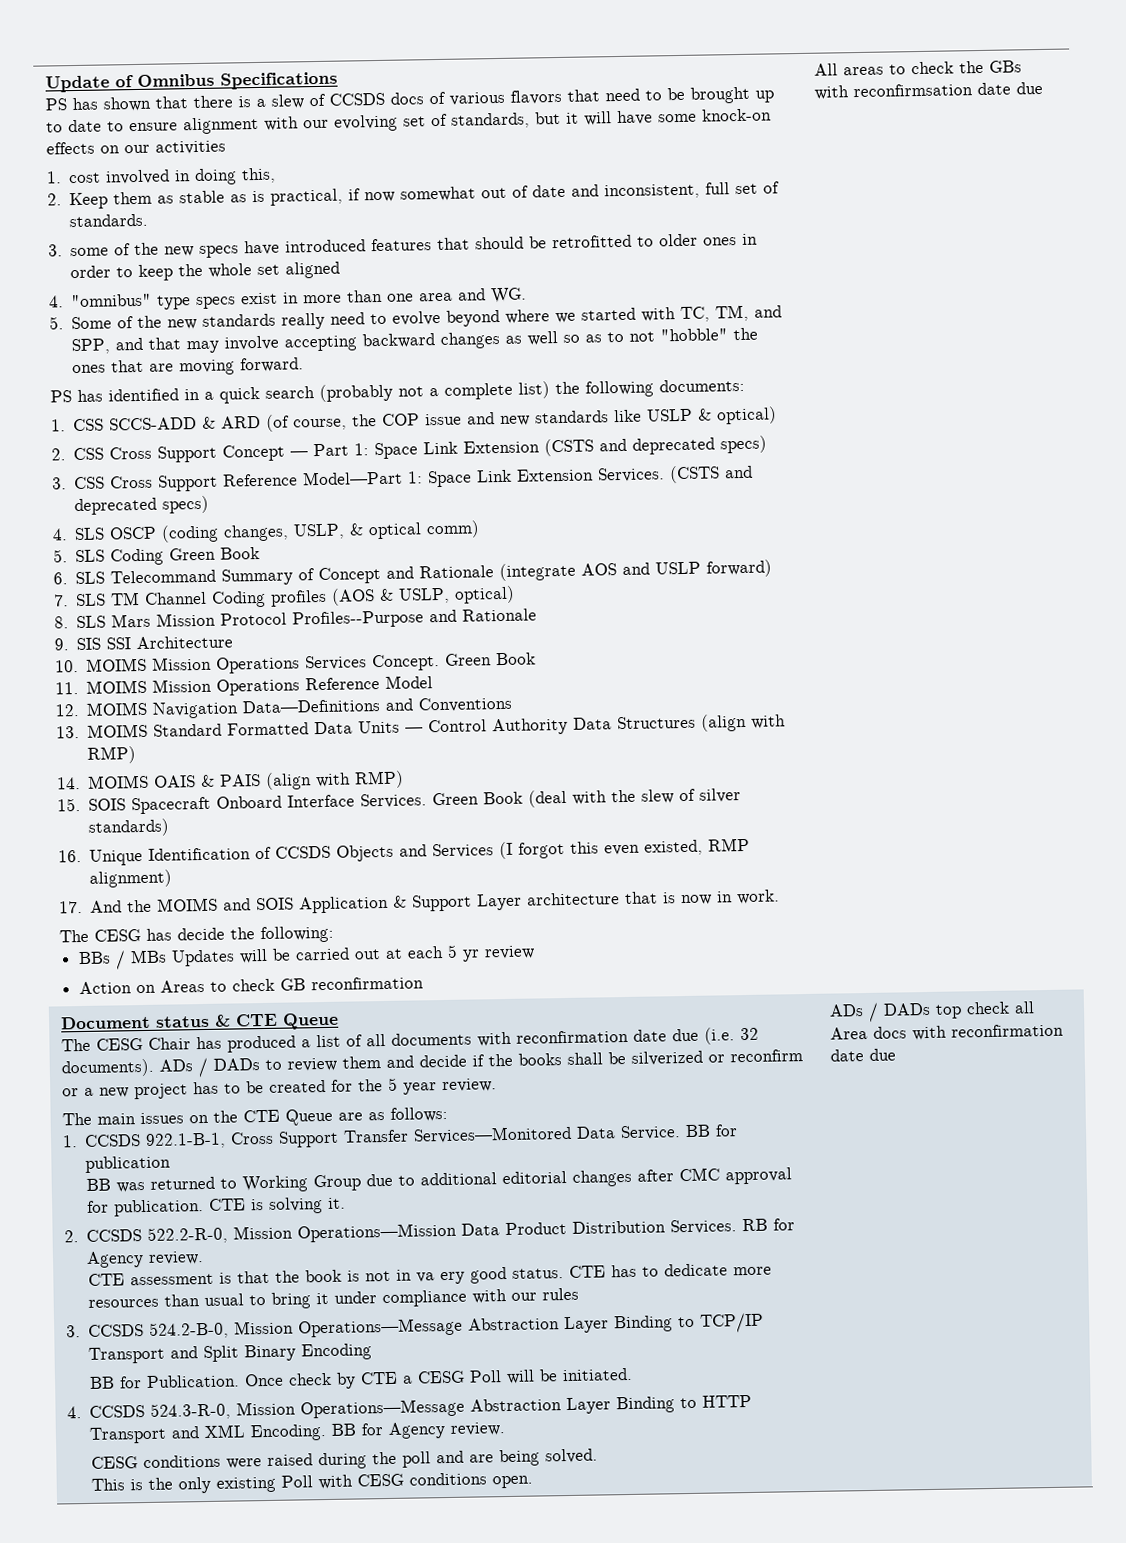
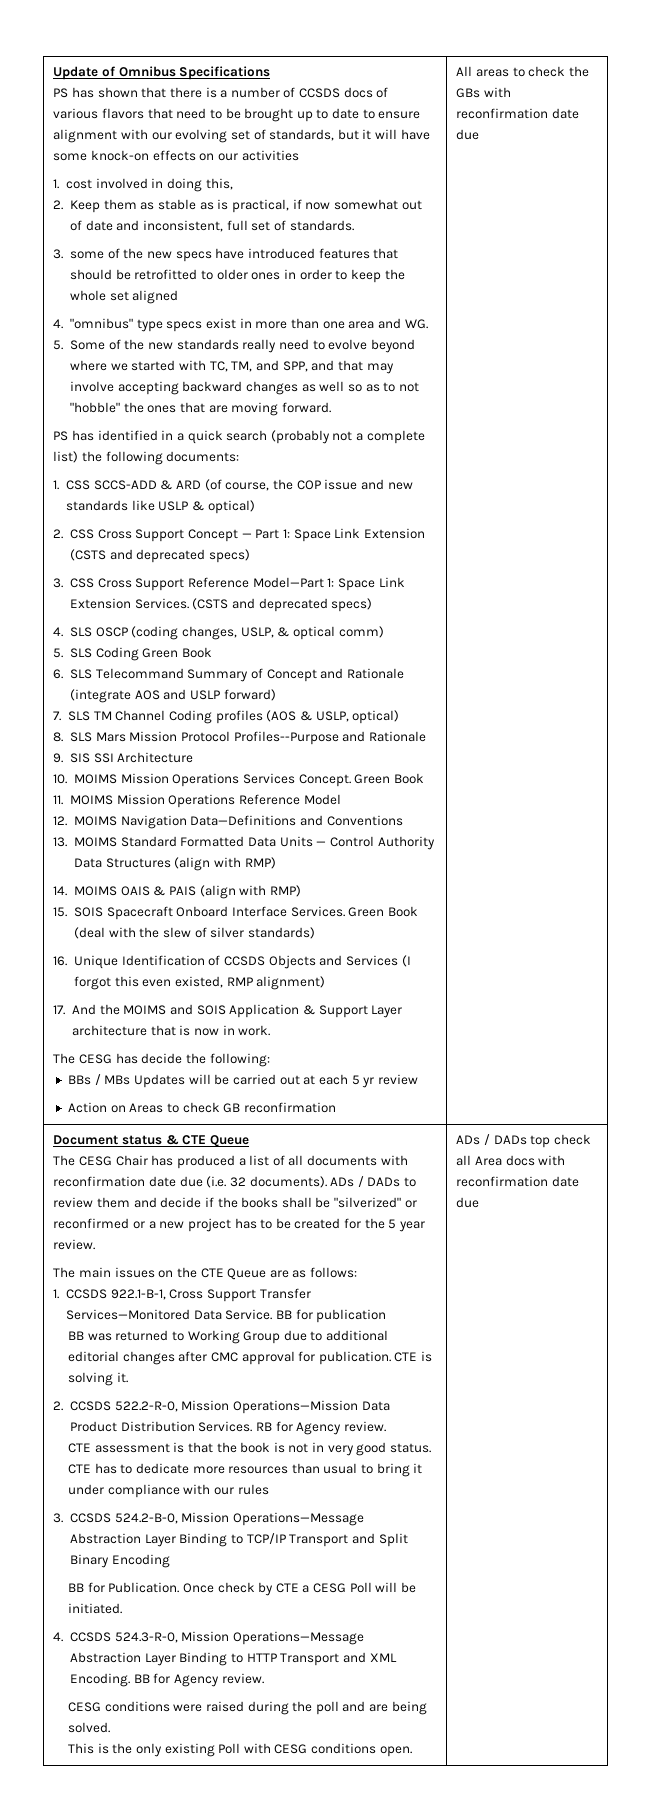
[270,94,304,109] slew -> [230,87,280,98] number
[852,83,973,98] reconfirmsation -> [456,108,549,119] reconfirmation
[630,1049,803,1066] silverized or reconfirm -> [334,1197,417,1208] [53,1218,130,1229] "silverized" or reconfirmed
[415,1271,465,1285] va ery -> [327,1445,354,1456] very

